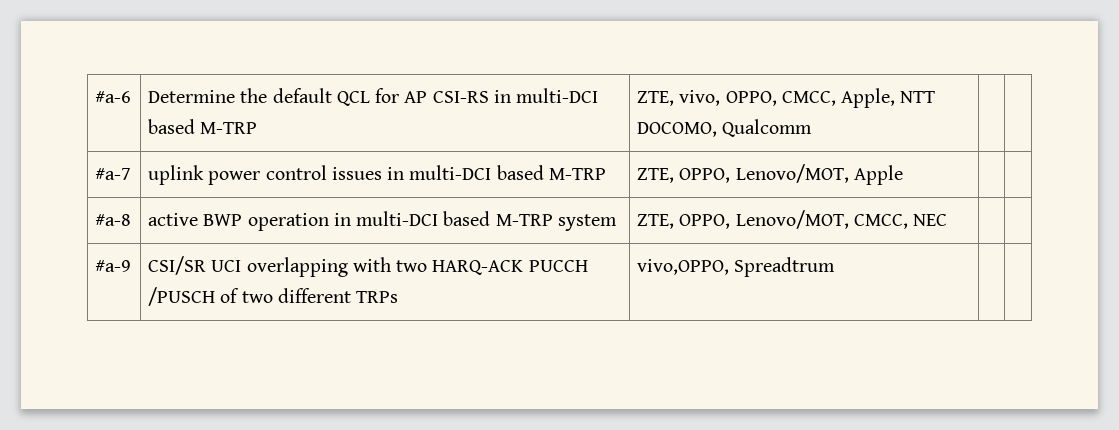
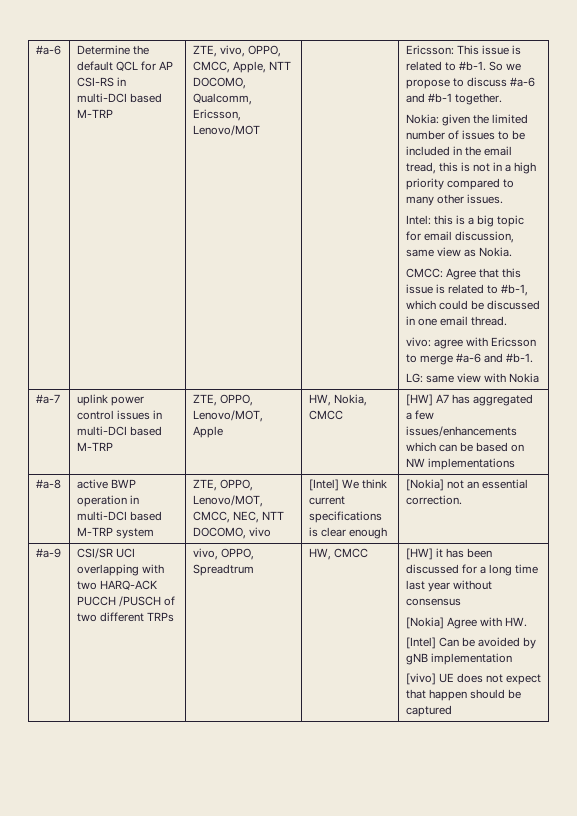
[722,119,813,137] Qualcomm | | -> [192,93,252,105] [192,109,241,121] [192,125,260,136] [405,45,521,55] [405,61,522,71] [405,77,535,89] [405,93,502,105] [405,114,528,126] [405,130,526,140] [405,146,512,156] [405,162,537,174] [405,178,514,190] [405,194,503,206] [405,215,525,227] [405,231,514,243] [405,247,512,257] [405,268,521,280] [405,284,529,296] [405,300,540,310] [405,316,507,326] [405,337,536,349] [405,353,534,365] [405,373,540,383] Qualcomm, Ericsson, Lenovo/MOT | | Ericsson: This issue is related to #b-1. So we propose to discuss #a-6 and #b-1 together. // Nokia: given the limited number of issues to be included in the email tread, this is not in a high priority compared to many other issues. // Intel: this is a big topic for email discussion, same view as Nokia. // CMCC: Agree that this issue is related to #b-1, which could be discussed in one email thread. // vivo: agree with Ericsson to merge #a-6 and #b-1. // LG: same view with Nokia
(903, 175) | -> [308,394,367,406] [308,410,343,420] [405,394,533,406] [405,410,434,420] [405,426,517,437] [405,442,525,452] [405,458,515,470] HW, Nokia, CMCC | [HW] A7 has aggregated a few issues/enhancements which can be based on NW implementations
[913,214,948,226] NEC | | -> [232,511,284,523] [192,527,271,539] [308,479,387,491] [308,496,345,505] [308,511,382,523] [308,527,387,539] [405,479,528,491] [405,495,462,505] NEC, NTT DOCOMO, vivo | [Intel] We think current specifications is clear enough | [Nokia] not an essential correction.
[637,259,730,275] vivo,OPPO, -> [192,548,254,560] vivo, OPPO,
(836, 267) | -> [308,548,368,560] [405,548,492,560] [405,564,539,576] [405,580,492,592] [405,598,461,606] [405,617,527,629] [405,637,537,649] [405,653,512,665] [405,673,542,685] [405,689,521,701] [405,705,452,717] HW, CMCC | [HW] it has been discussed for a long time last year without consensus // [Nokia] Agree with HW. // [Intel] Can be avoided by gNB implementation // [vivo] UE does not expect that happen should be captured

